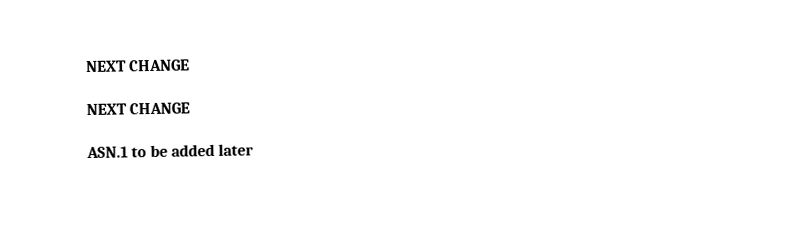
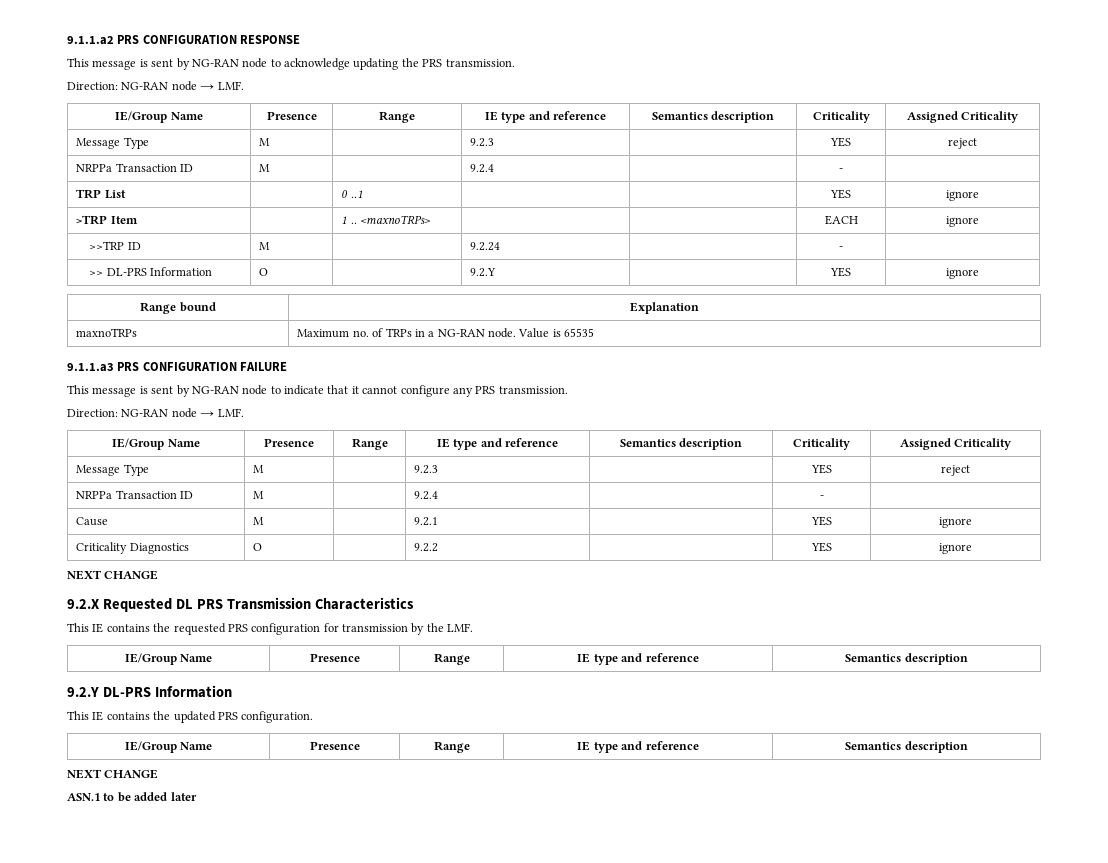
[85,59,191,73] NEXT CHANGE -> [67,35,301,45] [67,58,515,70] [67,81,244,91] [115,111,203,123] [266,111,317,120] [379,111,415,123] [484,111,607,123] [651,111,775,123] [812,111,870,123] [906,111,1019,123] [76,137,149,149] [259,138,271,146] [470,138,495,147] [830,137,851,147] [948,138,977,149] [76,163,194,172] [259,164,271,172] [470,164,495,173] [839,168,843,172] [76,189,126,199] [341,190,363,198] [830,189,851,199] [946,190,979,201] [76,215,138,225] [341,215,432,224] [824,215,858,225] [946,216,979,227] [89,241,141,250] [259,242,271,250] [470,242,501,251] [839,246,843,250] [89,267,213,276] [259,268,269,276] [470,268,497,277] [830,267,851,277] [946,268,979,279] [140,302,216,314] [630,302,699,314] [76,328,138,337] [297,328,595,338] [67,362,288,372] [67,385,568,397] [67,408,244,418] [112,438,200,450] [264,438,314,447] [351,438,388,450] [436,438,559,450] [619,438,743,450] [793,438,850,450] [899,438,1012,450] [76,464,149,476] [253,465,265,473] [414,465,439,474] [810,464,832,474] [941,465,970,476] [76,490,194,499] [253,491,265,499] [414,491,439,500] [819,495,824,499] [76,517,109,526] [253,517,265,525] [414,517,439,526] [810,516,832,526] [939,517,972,528] [76,542,189,554] [253,543,263,551] [414,543,439,552] [810,542,832,552] [939,543,972,554] [67,570,159,580] [67,597,414,612] [67,623,474,635] [124,653,213,665] [309,653,360,662] [433,653,470,665] [577,653,699,665] [845,653,968,665] [67,685,232,698] [67,711,314,723] [124,741,213,753] [309,741,360,750] [433,741,470,753] [577,741,699,753] [845,741,968,753] 9.1.1.a2 PRS CONFIGURATION RESPONSE // This message is sent by NG-RAN node to acknowledge updating the PRS transmission. // Direction: NG-RAN node → LMF. // IE/Group Name | Presence | Range | IE type and reference | Semantics description | Criticality | Assigned Criticality // Message Type | M | | 9.2.3 | | YES | reject // NRPPa Transaction ID | M | | 9.2.4 | | - | // TRP List | | 0 ..1 | | | YES | ignore // >TRP Item | | 1 .. <maxnoTRPs> | | | EACH | ignore // >>TRP ID | M | | 9.2.24 | | - | // >> DL-PRS Information | O | | 9.2.Y | | YES | ignore // Range bound | Explanation // maxnoTRPs | Maximum no. of TRPs in a NG-RAN node. Value is 65535 // 9.1.1.a3 PRS CONFIGURATION FAILURE // This message is sent by NG-RAN node to indicate that it cannot configure any PRS transmission. // Direction: NG-RAN node → LMF. // IE/Group Name | Presence | Range | IE type and reference | Semantics description | Criticality | Assigned Criticality // Message Type | M | | 9.2.3 | | YES | reject // NRPPa Transaction ID | M | | 9.2.4 | | - | // Cause | M | | 9.2.1 | | YES | ignore // Criticality Diagnostics | O | | 9.2.2 | | YES | ignore // NEXT CHANGE // 9.2.X Requested DL PRS Transmission Characteristics // This IE contains the requested PRS configuration for transmission by the LMF. // IE/Group Name | Presence | Range | IE type and reference | Semantics description // 9.2.Y DL-PRS Information // This IE contains the updated PRS configuration. // IE/Group Name | Presence | Range | IE type and reference | Semantics description

